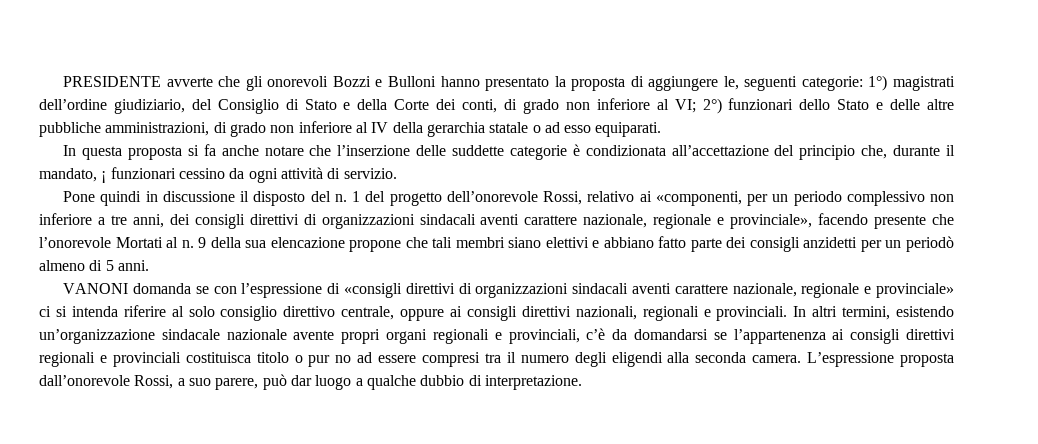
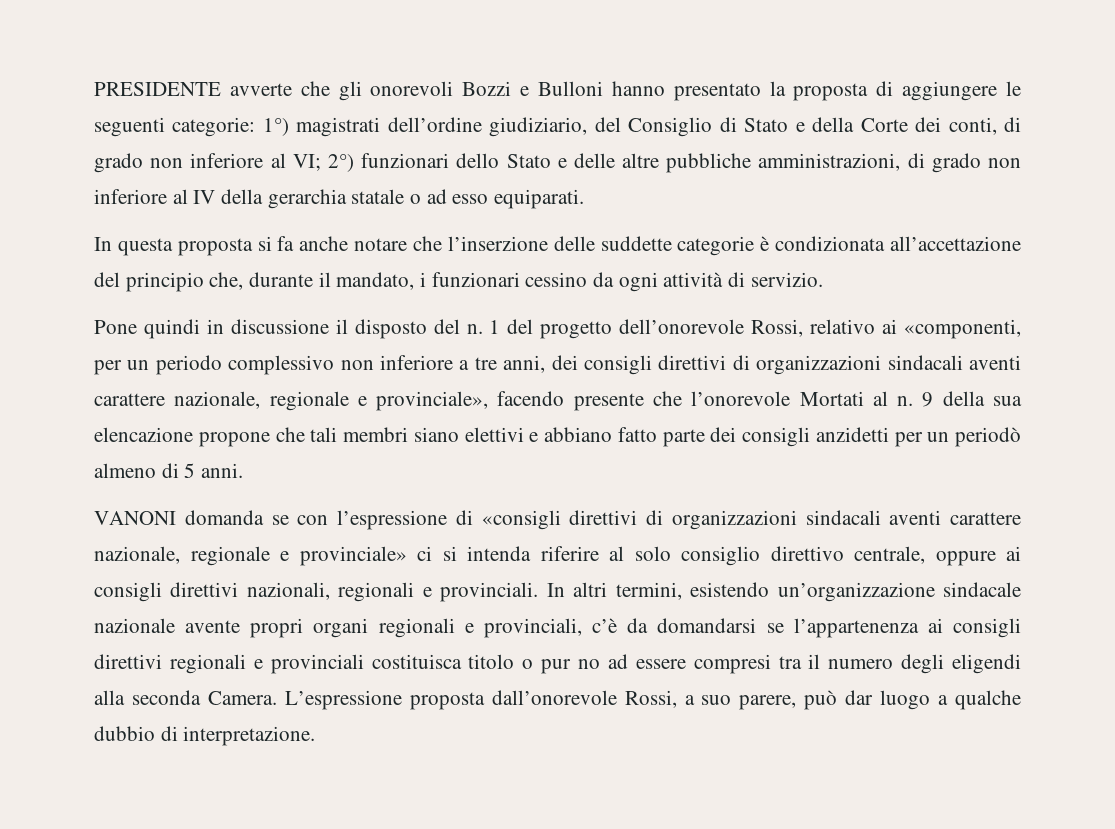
[723,76,739,90] le, -> [1006,81,1022,96] le
[101,171,107,183] ¡ -> [420,272,427,287] i
[752,355,802,363] camera. -> [207,691,277,705] Camera.

